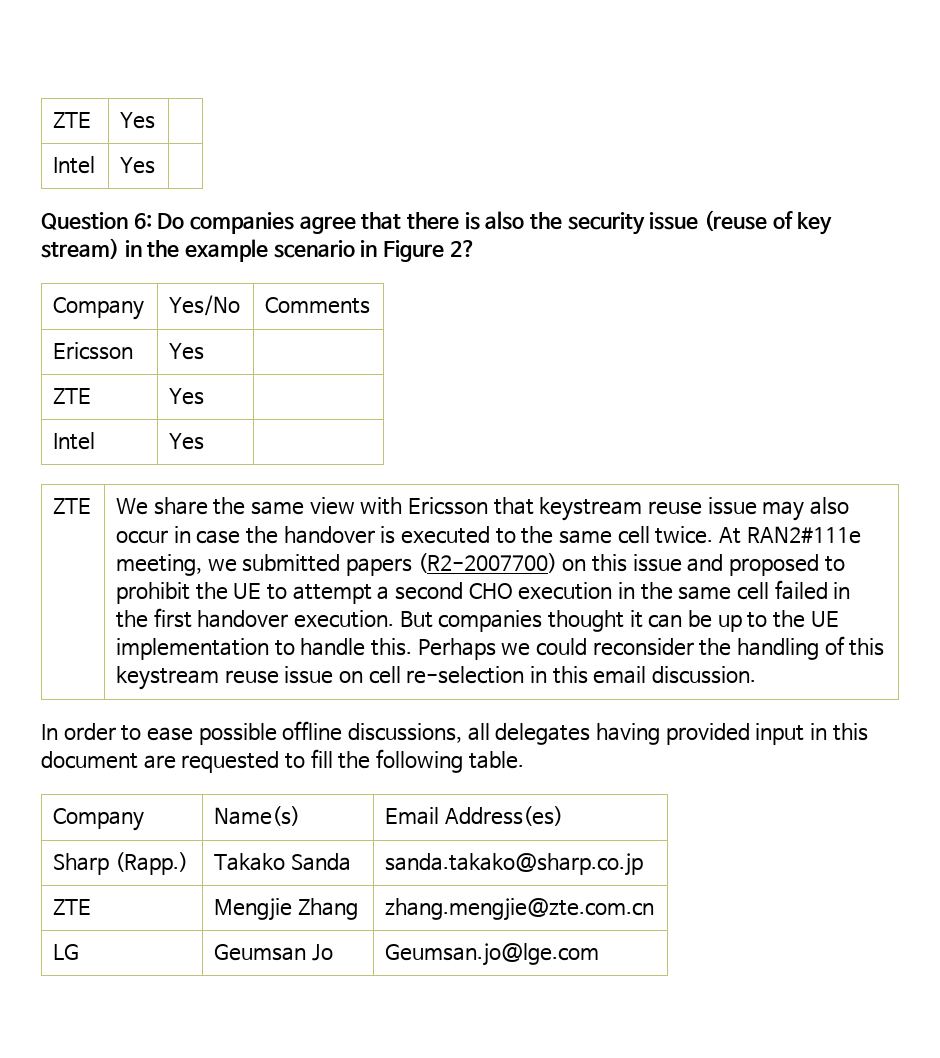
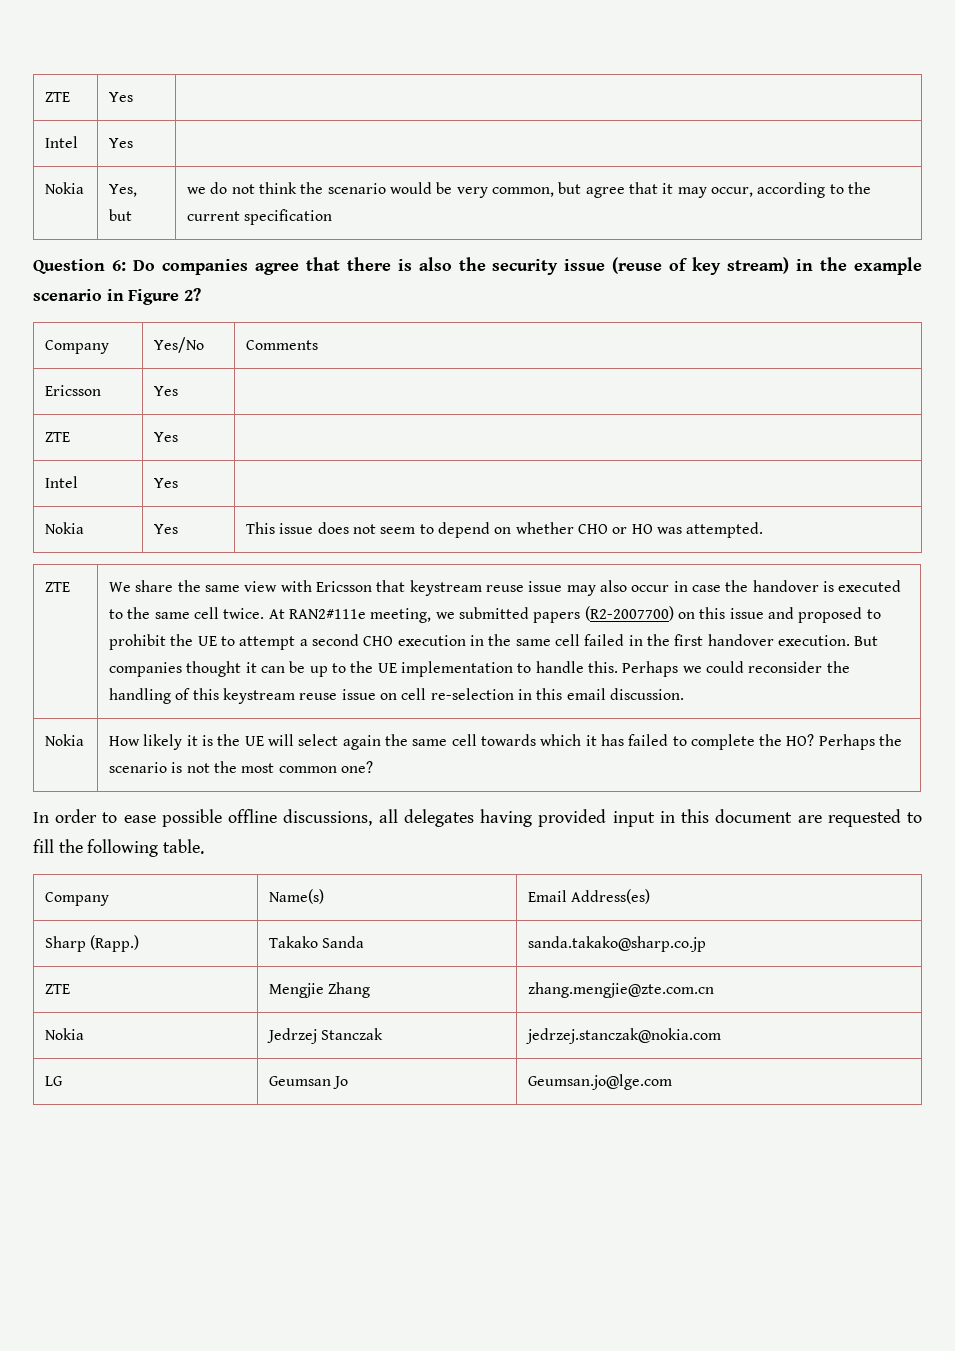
[53,112,92,128] [120,112,156,129] [53,156,96,174] [120,157,156,174] ZTE | Yes | // Intel | Yes | -> [45,92,71,102] [109,92,134,102] [45,136,79,148] [109,138,134,148] [45,182,85,194] [109,184,138,197] [109,209,133,221] [187,182,871,198] [187,209,333,225] ZTE | Yes | // Intel | Yes | // Nokia | Yes, but | we do not think the scenario would be very common, but agree that it may occur, according to the current specification
(205, 441) none -> [45,522,85,534] [154,524,179,534] [246,522,764,538] // Nokia | Yes | This issue does not seem to depend on whether CHO or HO was attempted.
(757, 675) none -> [45,734,85,746] [109,734,903,750] [109,761,373,773] // Nokia | How likely it is the UE will select again the same cell towards which it has failed to complete the HO? Perhaps the scenario is not the most common one?
(655, 909) none -> [45,1028,85,1040] [267,1028,384,1044] [526,1028,722,1044] // Nokia | Jedrzej Stanczak | jedrzej.stanczak@nokia.com

